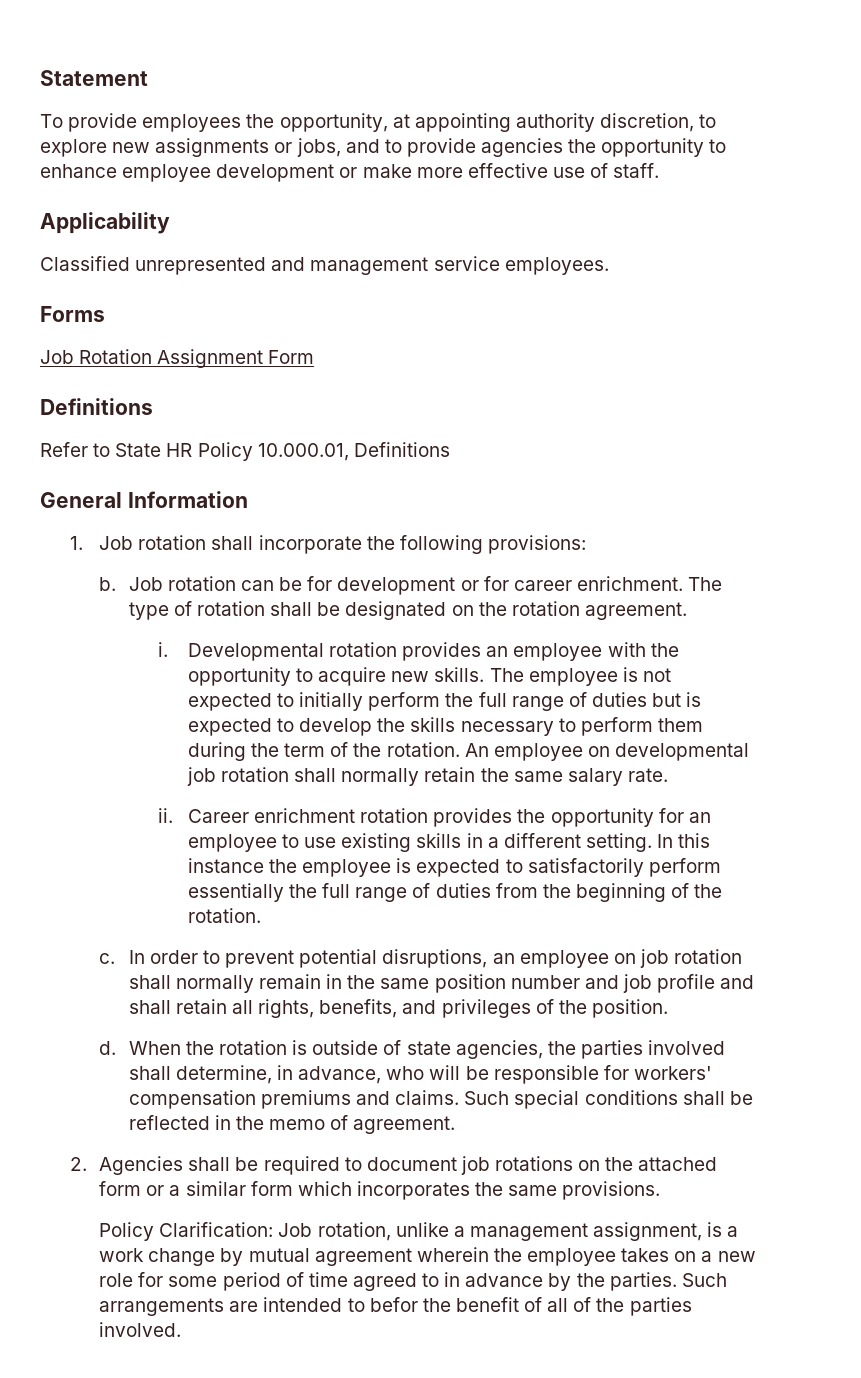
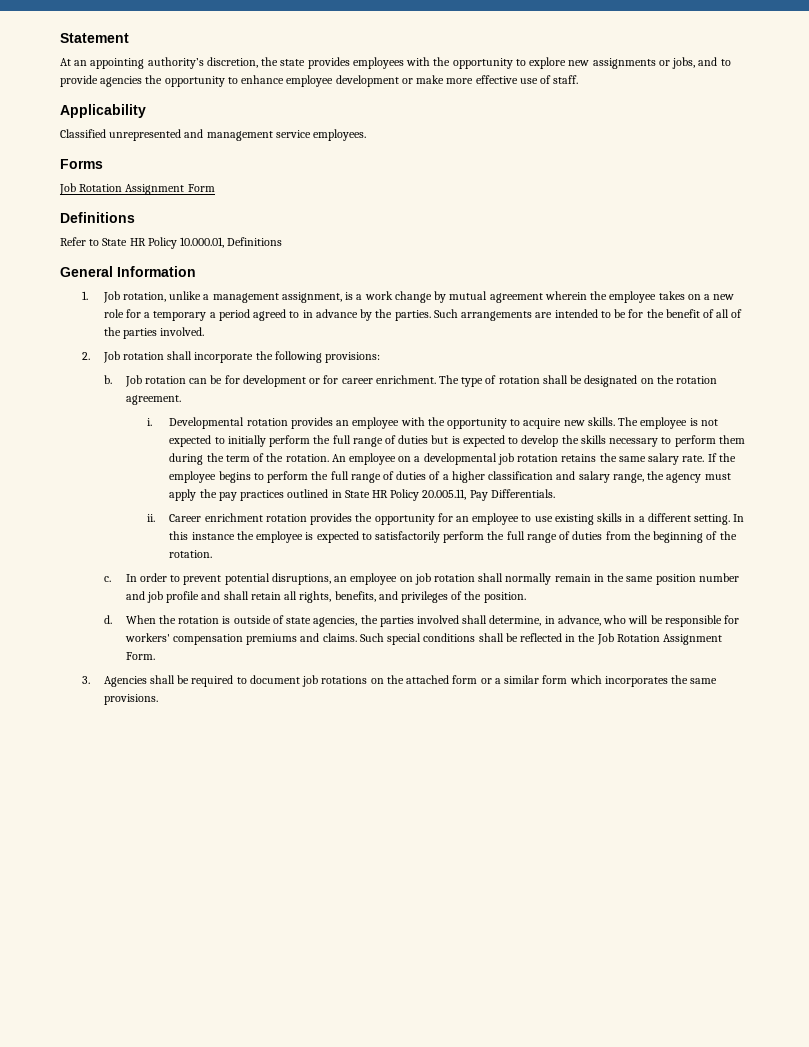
[40,113,695,132] To provide employees the opportunity, at appointing authority discretion, -> [60,57,513,69] At an appointing authority’s discretion, the state provides employees with the opportunity
(134, 543) none -> [122,291,735,303] [103,309,743,321] [103,327,205,339] [81,351,120,363] rotation, unlike a management assignment, is a work change by mutual agreement wherein the employee takes on a new role for a temporary a period agreed to in advance by the parties. Such arrangements are intended to be for the benefit of all of the parties involved. // 2. Job
(610, 751) none -> [414,456,421,462] a
[294,767,476,786] shall normally retain -> [561,454,597,462] retains
(668, 775) none -> [707,453,736,462] [169,471,731,483] [169,489,555,501] If the employee begins to perform the full range of duties of a higher classification and salary range, the agency must apply the pay practices outlined in State HR Policy 20.005.11, Pay Differentials.
[187,883,284,902] essentially -> (485, 537) none
[269,1115,456,1134] [69,1157,87,1171] memo of agreement. // 2. -> [596,633,723,645] [125,652,155,660] [81,676,90,684] Job Rotation Assignment Form. // 3.
[99,1222,739,1241] [99,1247,756,1266] [99,1272,727,1291] [99,1297,692,1316] [99,1322,182,1337] // Policy Clarification: Job rotation, unlike a management assignment, is a work change by mutual agreement wherein the employee takes on a new role for some period of time agreed to in advance by the parties. Such arrangements are intended to befor the benefit of all of the parties involved. -> (158, 699) none

